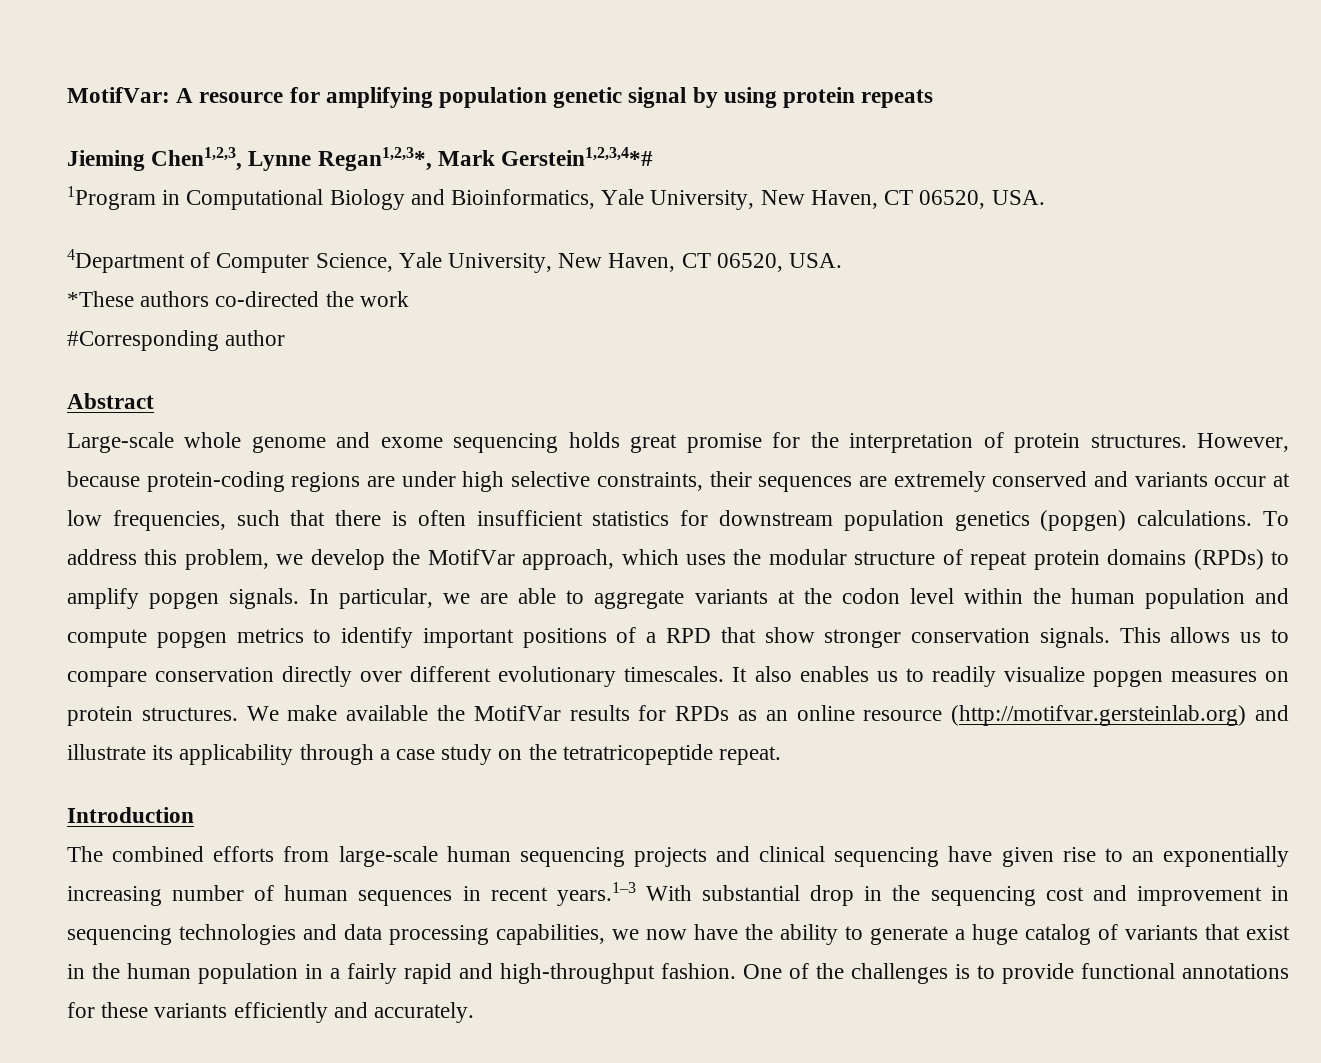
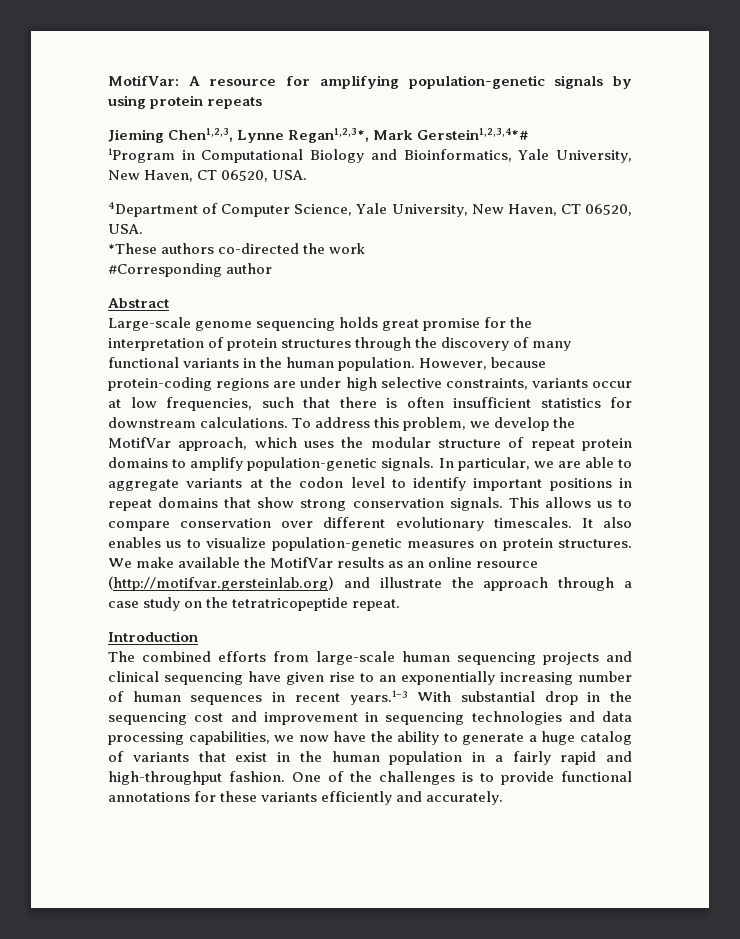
[439,87,687,108] population genetic signal -> [408,75,604,89] population-genetic signals
[184,432,443,453] whole genome and exome -> [195,321,253,331] genome
[1090,434,1187,448] structures. -> [281,337,572,351] [108,357,416,371] structures through the discovery of many functional variants in the human population.
[709,471,1128,492] their sequences are extremely conserved and -> (528, 384) none
[843,510,1127,531] population genetics (popgen) -> (196, 422) none
[1193,549,1264,570] (RPDs) -> (168, 462) none
[149,592,220,609] popgen -> [247,457,378,471] population-genetic
[963,588,1289,609] [67,628,304,648] within the human population and compute popgen metrics -> (385, 482) none
[616,627,712,643] of a RPD -> [619,478,633,488] [108,497,219,511] in repeat domains
[824,629,902,648] stronger -> [300,499,347,511] strong
[282,666,353,687] directly -> (272, 523) none
[931,666,1163,687] readily visualize popgen -> [206,537,402,551] visualize population-genetic
[638,705,730,721] for RPDs -> (385, 562) none
[152,744,294,765] its applicability -> [451,577,549,591] the approach

